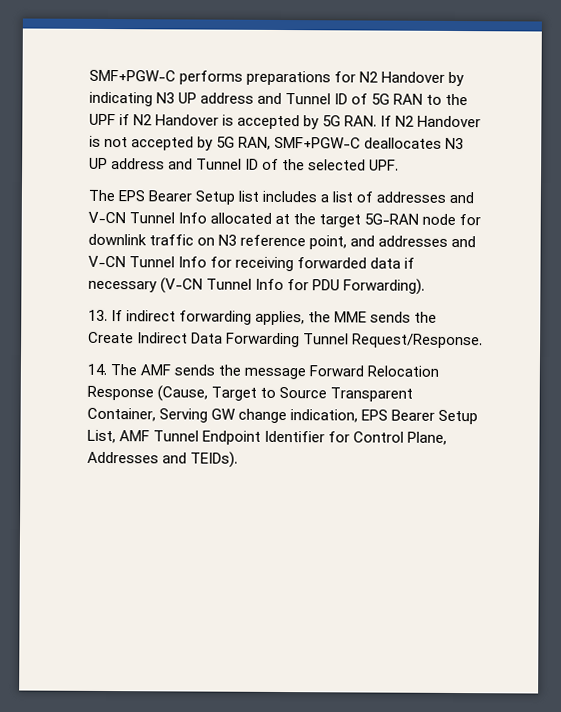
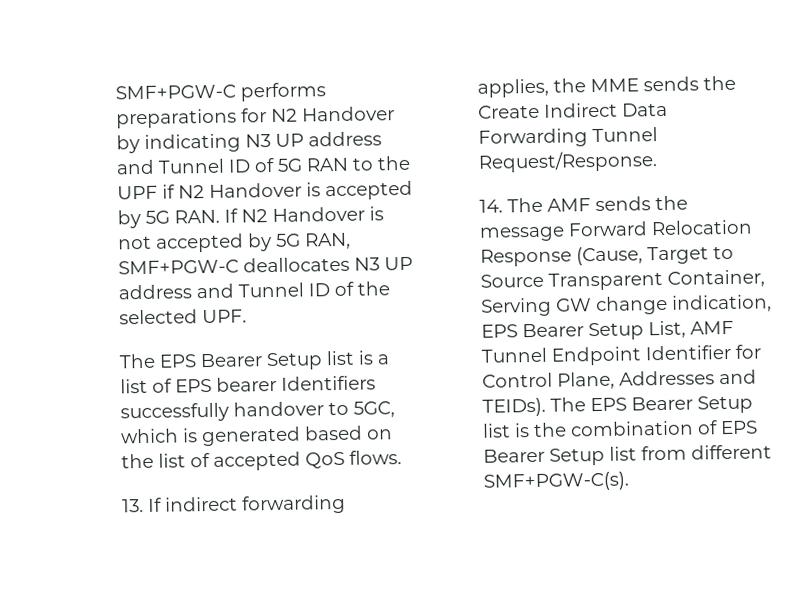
[261,190,317,203] includes -> [357,350,374,365] is
[376,191,475,204] [87,211,482,228] [87,233,476,250] [87,255,415,272] [87,277,425,295] addresses and V-CN Tunnel Info allocated at the target 5G-RAN node for downlink traffic on N3 reference point, and addresses and V-CN Tunnel Info for receiving forwarded data if necessary (V-CN Tunnel Info for PDU Forwarding). -> [174,375,376,393] [119,401,395,423] [119,425,393,447] [120,450,402,471] EPS bearer Identifiers successfully handover to 5GC, which is generated based on the list of accepted QoS flows.
(238, 459) none -> [549,395,753,414] [481,420,758,438] [482,444,772,466] [482,471,629,492] The EPS Bearer Setup list is the combination of EPS Bearer Setup list from different SMF+PGW-C(s).

